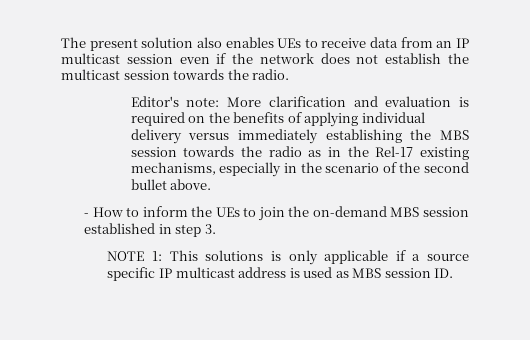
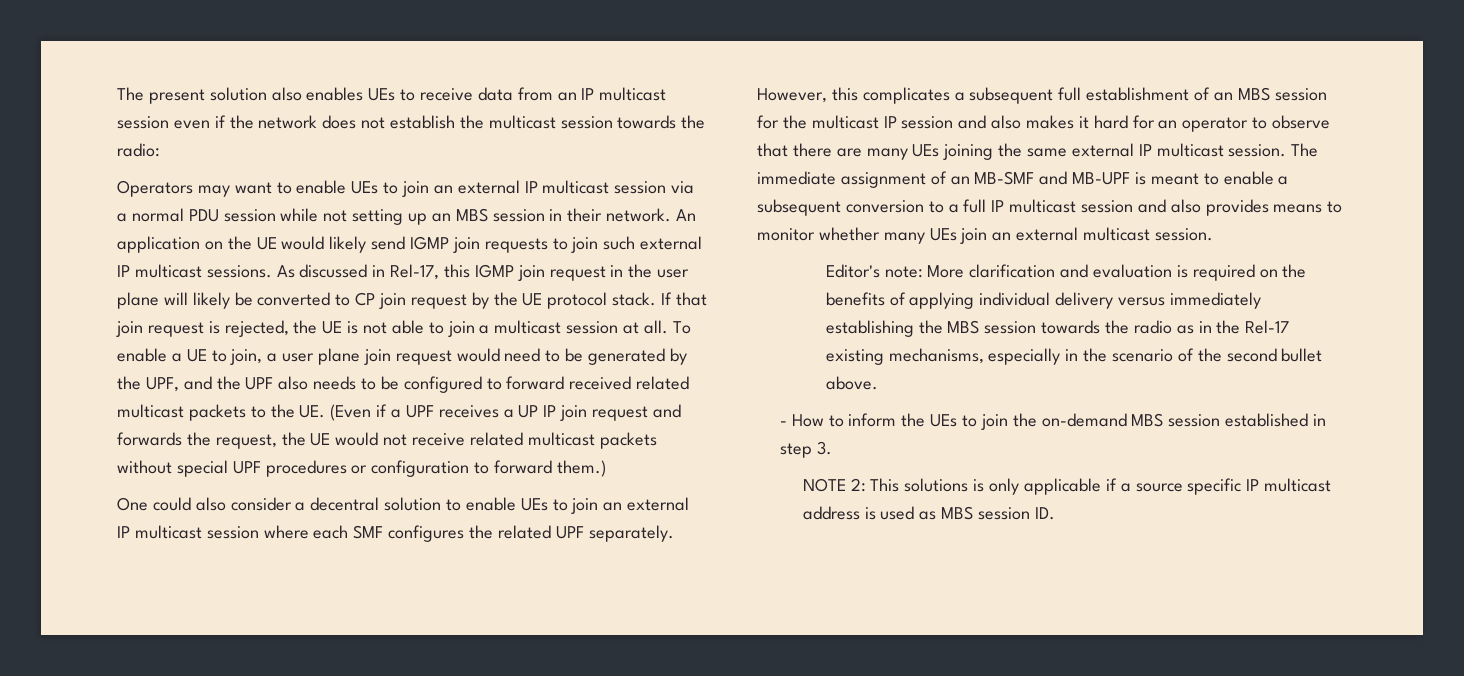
[252,69,290,80] radio. -> [117,143,160,157] [117,180,695,197] [117,208,697,225] [117,236,703,253] [117,264,690,281] [117,292,707,309] [116,320,691,337] [117,348,687,365] [117,376,690,393] [117,404,681,421] [117,432,657,449] [117,460,606,477] [117,497,690,514] [117,525,674,542] [757,87,1327,104] [757,115,1331,132] [757,143,1319,160] [757,171,1289,188] [757,199,1343,216] [757,227,1213,244] radio: // Operators may want to enable UEs to join an external IP multicast session via a normal PDU session while not setting up an MBS session in their network. An application on the UE would likely send IGMP join requests to join such external IP multicast sessions. As discussed in Rel-17, this IGMP join request in the user plane will likely be converted to CP join request by the UE protocol stack. If that join request is rejected, the UE is not able to join a multicast session at all. To enable a UE to join, a user plane join request would need to be generated by the UPF, and the UPF also needs to be configured to forward received related multicast packets to the UE. (Even if a UPF receives a UP IP join request and forwards the request, the UE would not receive related multicast packets without special UPF procedures or configuration to forward them.) // One could also consider a decentral solution to enable UEs to join an external IP multicast session where each SMF configures the related UPF separately. However, this complicates a subsequent full establishment of an MBS session for the multicast IP session and also makes it hard for an operator to observe that there are many UEs joining the same external IP multicast session. The immediate assignment of an MB-SMF and MB-UPF is meant to enable a subsequent conversion to a full IP multicast session and also provides means to monitor whether many UEs join an external multicast session.
[152,251,163,261] 1: -> [850,478,866,492] 2:

